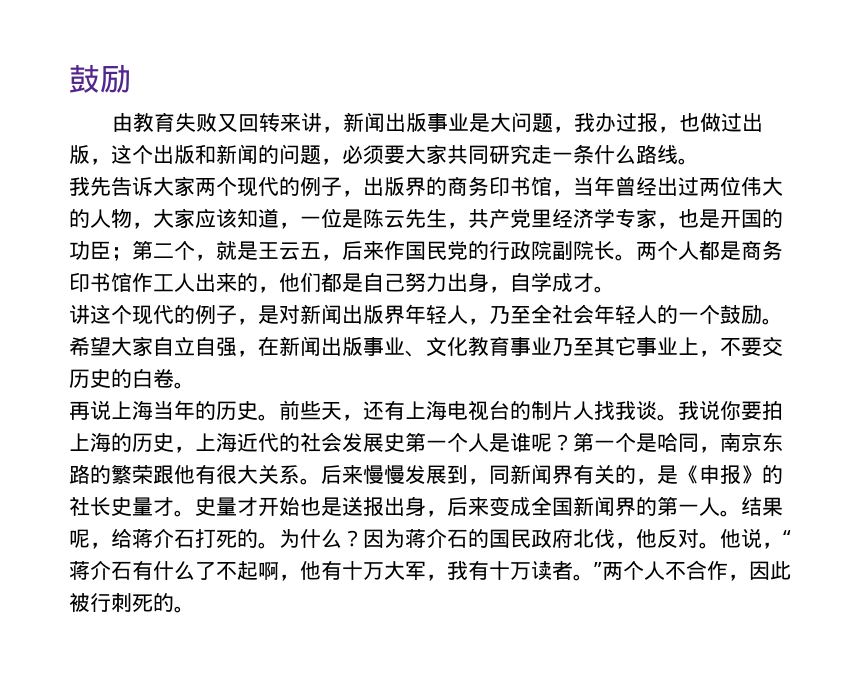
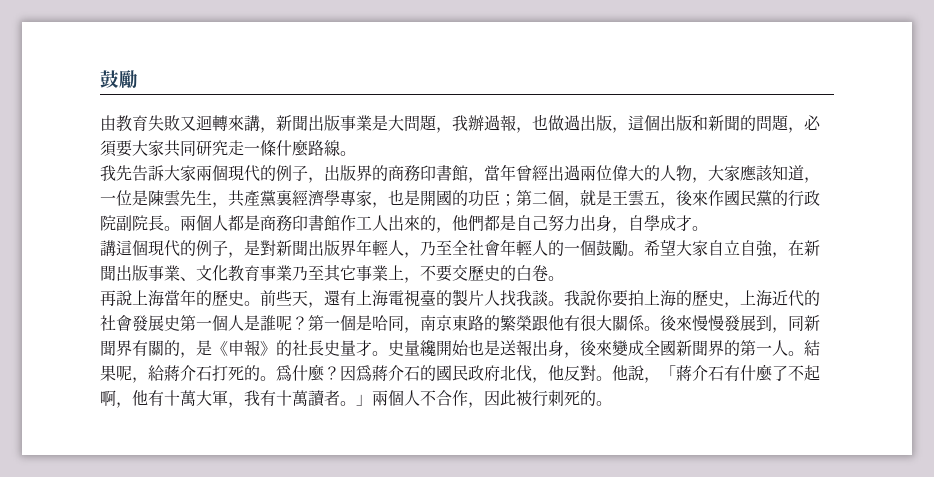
[69,64,131,93] 鼓励 -> [100,70,138,89] 鼓勵
[196,112,764,133] [69,144,384,165] 败又回转来讲，新闻出版事业是大问题，我办过报，也做过出版，这个出版和新闻的问题，必须 -> [164,114,821,133] [100,140,116,157] 敗又迴轉來講，新聞出版事業是大問題，我辦過報，也做過出版，這個出版和新聞的問題，必須
[573,144,678,165] 条什么路线 -> [260,139,340,157] 條什麼路線
[132,176,258,197] 诉大家两个现 -> [148,165,244,182] 訴大家兩個現
[468,176,762,197] 务印书馆，当年曾经出过两位伟 -> [404,164,628,183] 務印書館，當年曾經出過兩位偉
[195,208,237,228] 应该 -> [740,165,773,182] 應該
[363,209,405,228] 陈云 -> [148,190,180,207] 陳雲
[489,208,636,229] 产党里经济学专 -> [244,190,356,207] 產黨裏經濟學專
[720,209,762,229] 开国 -> [420,190,452,206] 開國
[174,241,195,260] 个 -> [548,190,564,206] 個
[279,240,783,261] [69,272,321,293] 云五，后来作国民党的行政院副院长。两个人都是商务印书馆作工人出来的，他们 -> [628,190,820,208] [100,215,484,233] 雲五，後來作國民黨的行政院副院長。兩個人都是商務印書館作工人出來的，他們
[531,272,552,292] 学 -> [644,215,660,231] 學
[69,304,153,325] 讲这个现 -> [100,240,164,257] 講這個現
[279,304,342,324] 对新闻 -> [260,240,308,256] 對新聞
[426,305,447,324] 轻 -> [372,240,388,256] 輕
[573,304,783,325] [69,336,405,357] 会年轻人的一个鼓励。希望大家自立自强，在新闻出版事业 -> [484,239,820,258] [100,265,180,281] 會年輕人的一個鼓勵。希望大家自立自強，在新聞出版事業
[531,337,552,355] 业 -> [276,265,292,281] 業
[657,337,678,355] 业 -> [372,265,388,281] 業
[69,369,90,388] 历 -> [468,265,484,281] 歷
[90,400,720,421] 说上海当年的历史。前些天，还有上海电视台的制片人找我谈。我说 -> [116,289,596,308] 說上海當年的歷史。前些天，還有上海電視臺的製片人找我談。我說
[132,433,153,452] 历 -> [692,290,708,306] 歷
[321,432,363,452] 会发 -> [116,315,148,331] 會發
[447,432,531,452] 个人是谁 -> [212,315,276,331] 個人是誰
[615,433,636,452] 个 -> [340,315,356,331] 個
[762,433,783,452] [69,464,426,485] 东路的繁荣跟他有很大关系。后来慢慢发 -> [452,315,740,332] 東路的繁榮跟他有很大關係。後來慢慢發
[531,464,615,484] 闻界有关 -> [100,340,164,356] 聞界有關
[720,465,783,485] [69,496,111,516] 报》的社长 -> [244,340,324,356] 報》的社長
[237,497,279,517] 才开 -> [420,340,452,356] 纔開
[363,496,783,517] [69,528,791,549] [69,561,90,580] 报出身，后来变成全国新闻界的第一人。结果呢，给蒋介石打死的。为什么？因为蒋介石的国民政府北伐，他反对。他说，“蒋 -> [516,340,820,358] [100,364,692,383] 報出身，後來變成全國新聞界的第一人。結果呢，給蔣介石打死的。爲什麼？因爲蔣介石的國民政府北伐，他反對。他說，「蔣
[174,561,195,580] 么 -> [756,364,772,382] 麼
[363,561,426,581] 万大军 -> [180,390,228,406] 萬大軍
[510,560,644,581] 万读者。”两个 -> [292,390,404,407] 萬讀者。」兩個

